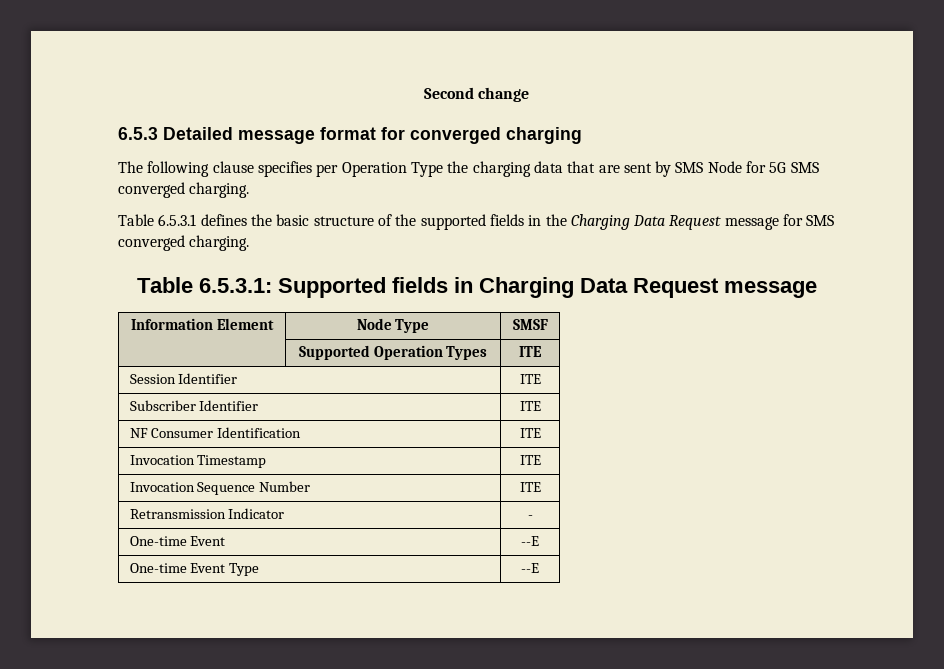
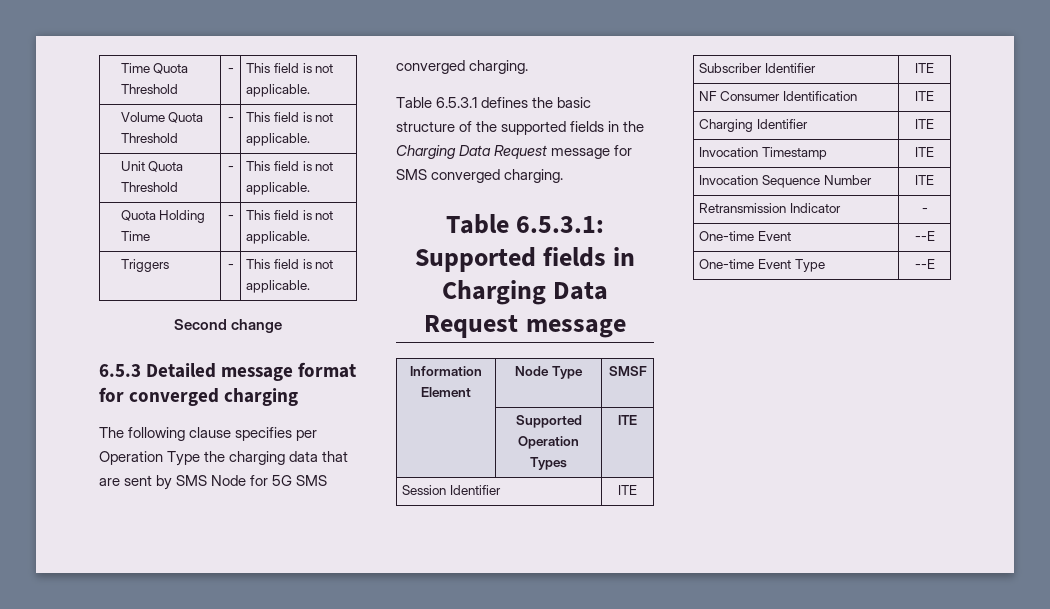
(423, 93) none -> [120,63,189,74] [120,84,178,94] [227,68,234,73] [246,63,334,73] [246,84,311,97] [120,112,204,123] [120,133,178,143] [227,117,234,122] [246,112,334,122] [246,133,311,146] [120,161,184,172] [120,182,178,192] [227,166,234,171] [246,161,334,171] [246,182,311,195] [120,210,206,223] [120,231,150,241] [227,215,234,220] [246,210,334,220] [246,231,311,244] [120,259,169,272] [227,264,234,269] [246,259,334,269] [246,280,311,293] Time Quota Threshold | - | This field is not applicable. // Volume Quota Threshold | - | This field is not applicable. // Unit Quota Threshold | - | This field is not applicable. // Quota Holding Time | - | This field is not applicable. // Triggers | - | This field is not applicable. //
(541, 433) none -> [699,119,808,132] [915,119,934,129] // Charging Identifier | ITE

